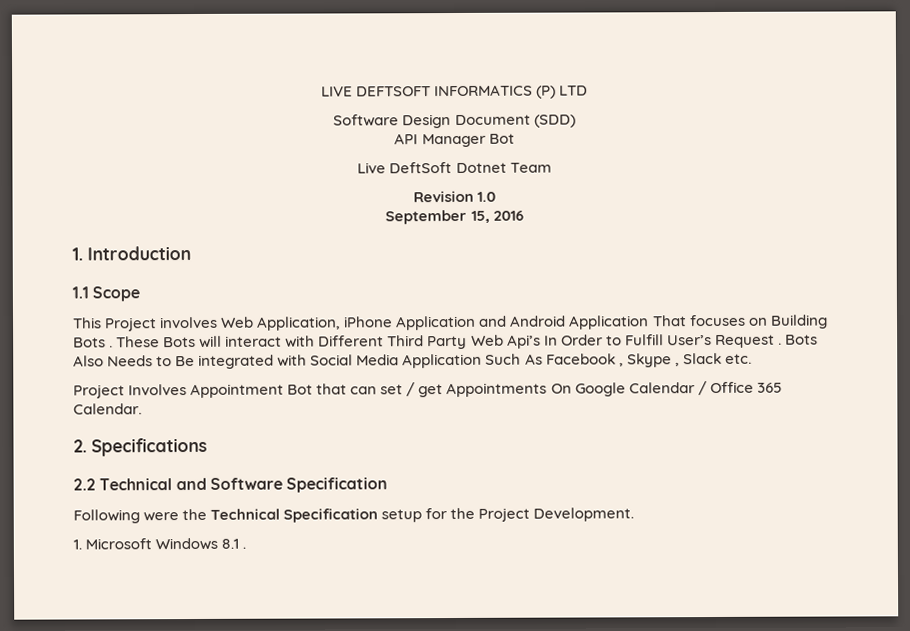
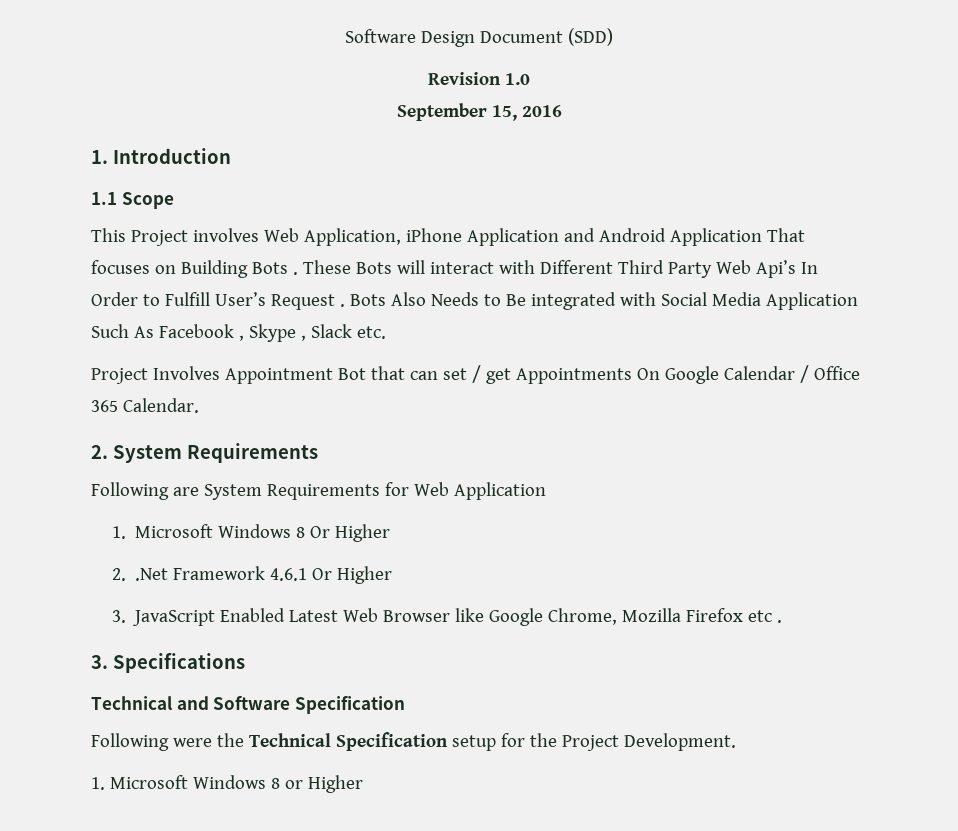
[320,84,589,99] LIVE DEFTSOFT INFORMATICS (P) LTD // -> (345, 36) none
[394,133,515,148] [357,162,552,174] // API Manager Bot // Live DeftSoft Dotnet Team -> (613, 37) none
(87, 446) none -> [112,443,318,463] [91,482,546,500] [111,524,390,542] [111,566,392,584] [111,608,782,626] [91,655,108,669] System Requirements // Following are System Requirements for Web Application // 1. Microsoft Windows 8 Or Higher // 2. .Net Framework 4.6.1 Or Higher // 3. JavaScript Enabled Latest Web Browser like Google Chrome, Mozilla Firefox etc . // 3.
[73,478,96,491] 2.2 -> (245, 663) none
[221,538,247,549] 8.1 . -> [270,775,363,793] 8 or Higher

